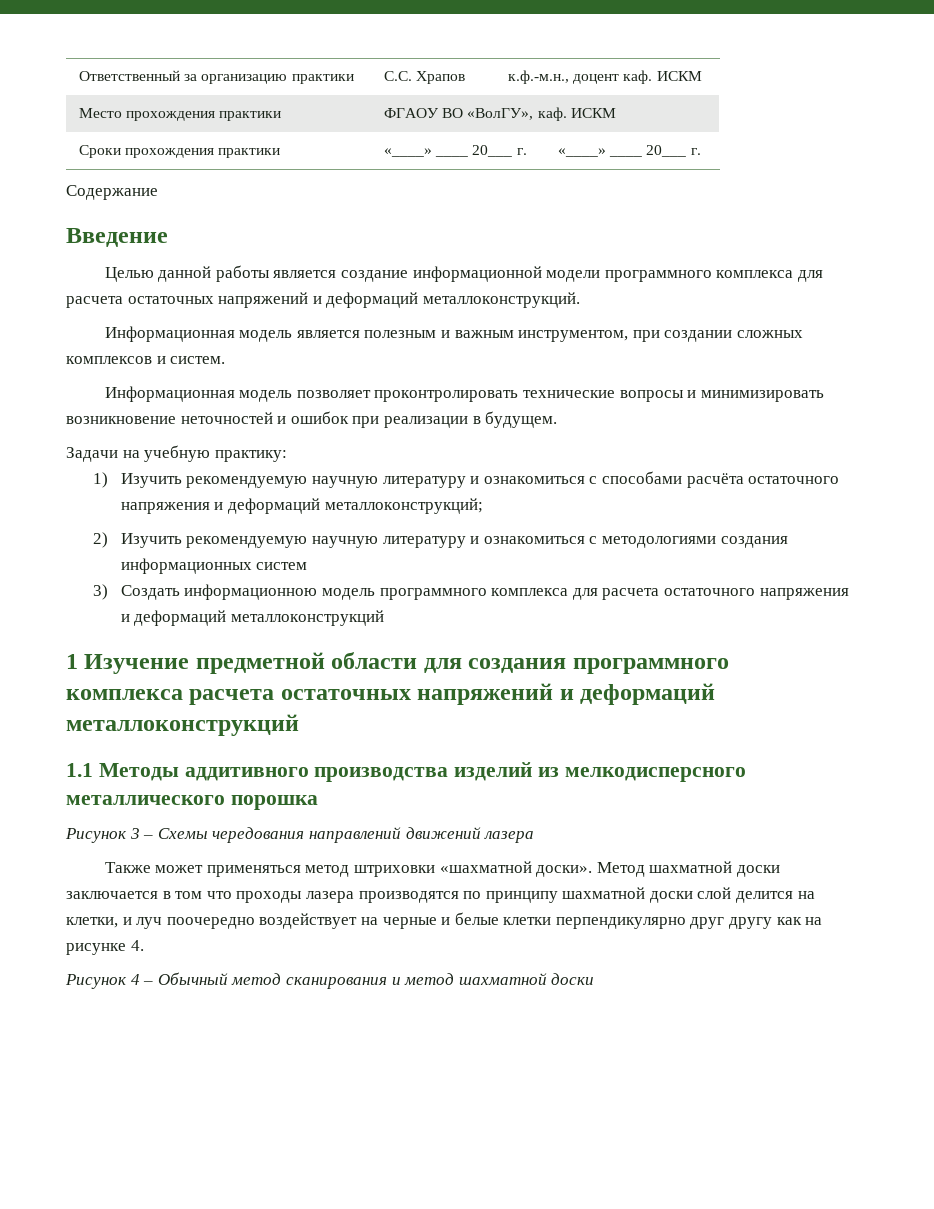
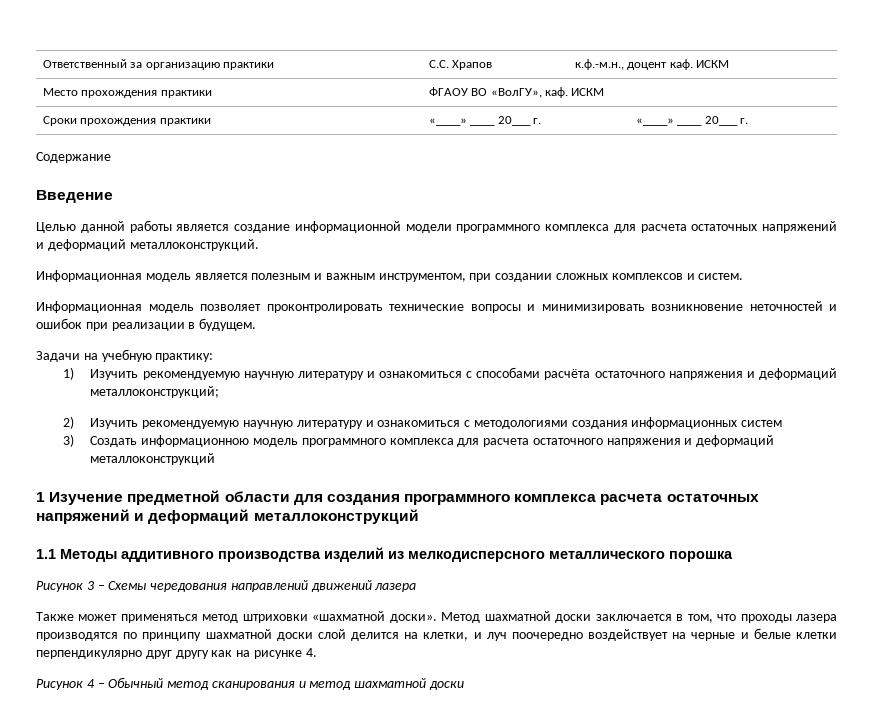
[175,891,203,899] том -> [687,614,713,623] том,

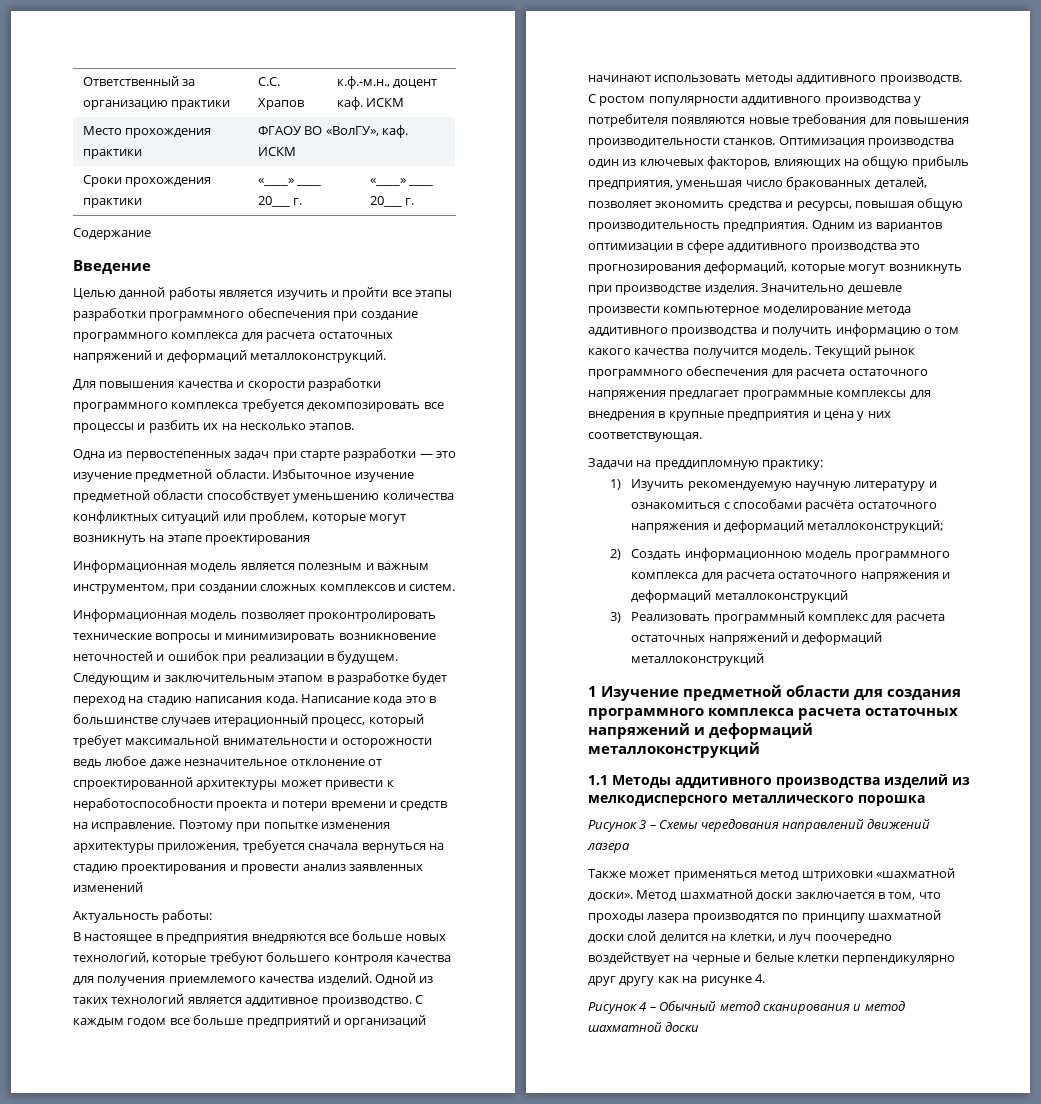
[234,221,452,233] создание информационной модели -> [276,287,452,300] [73,308,418,321] изучить и пройти все этапы разработки программного обеспечения при создание
(259, 245) none -> [73,378,381,391] [73,399,444,412] [73,420,355,433] [73,448,456,461] [73,469,414,482] [73,490,454,503] [73,511,406,524] [73,535,311,545] // Для повышения качества и скорости разработки программного комплекса требуется декомпозировать все процессы и разбить их на несколько этапов. // Одна из первостепенных задач при старте разработки — это изучение предметной области. Избыточное изучение предметной области способствует уменьшению количества конфликтных ситуаций или проблем, которые могут возникнуть на этапе проектирования
(257, 324) none -> [73,672,448,685] [73,694,436,706] [73,714,424,727] [73,735,432,748] [73,756,382,768] [73,777,394,790] [73,798,448,811] [73,820,390,832] [73,840,444,853] [73,864,423,874] [73,882,143,892] [73,910,213,923] [73,931,446,944] [73,952,451,965] [73,973,434,986] [73,994,423,1007] [73,1015,427,1028] [588,75,962,85] [588,94,921,106] [588,114,969,127] [588,136,955,148] [588,156,969,169] [588,177,927,190] [588,198,964,211] [588,220,942,232] [588,240,920,253] [588,261,962,274] [588,283,902,295] [588,306,912,316] [588,324,960,337] [588,345,915,358] [588,366,928,379] [588,390,931,400] [588,411,891,421] [588,432,702,442] Следующим и заключительным этапом в разработке будет переход на стадию написания кода. Написание кода это в большинстве случаев итерационный процесс, который требует максимальной внимательности и осторожности ведь любое даже незначительное отклонение от спроектированной архитектуры может привести к неработоспособности проекта и потери времени и средств на исправление. Поэтому при попытке изменения архитектуры приложения, требуется сначала вернуться на стадию проектирования и провести анализ заявленных изменений // Актуальность работы: // В настоящее в предприятия внедряются все больше новых технологий, которые требуют большего контроля качества для получения приемлемого качества изделий. Одной из таких технологий является аддитивное производство. С каждым годом все больше предприятий и организаций начинают использовать методы аддитивного производств. С ростом популярности аддитивного производства у потребителя появляются новые требования для повышения производительности станков. Оптимизация производства один из ключевых факторов, влияющих на общую прибыль предприятия, уменьшая число бракованных деталей, позволяет экономить средства и ресурсы, повышая общую производительность предприятия. Одним из вариантов оптимизации в сфере аддитивного производства это прогнозирования деформаций, которые могут возникнуть при производстве изделия. Значительно дешевле произвести компьютерное моделирование метода аддитивного производства и получить информацию о том какого качества получится модель. Текущий рынок программного обеспечения для расчета остаточного напряжения предлагает программные комплексы для внедрения в крупные предприятия и цена у них соответствующая.
[101,349,152,362] учебную -> [654,460,759,470] преддипломную
[90,417,783,429] [63,434,75,447] Изучить рекомендуемую научную литературу и ознакомиться с методологиями создания информационных систем // 3) -> (621, 554) none
(216, 459) none -> [609,611,945,624] [631,632,883,645] [631,653,765,666] // 3) Реализовать программный комплекс для расчета остаточных напряжений и деформаций металлоконструкций

